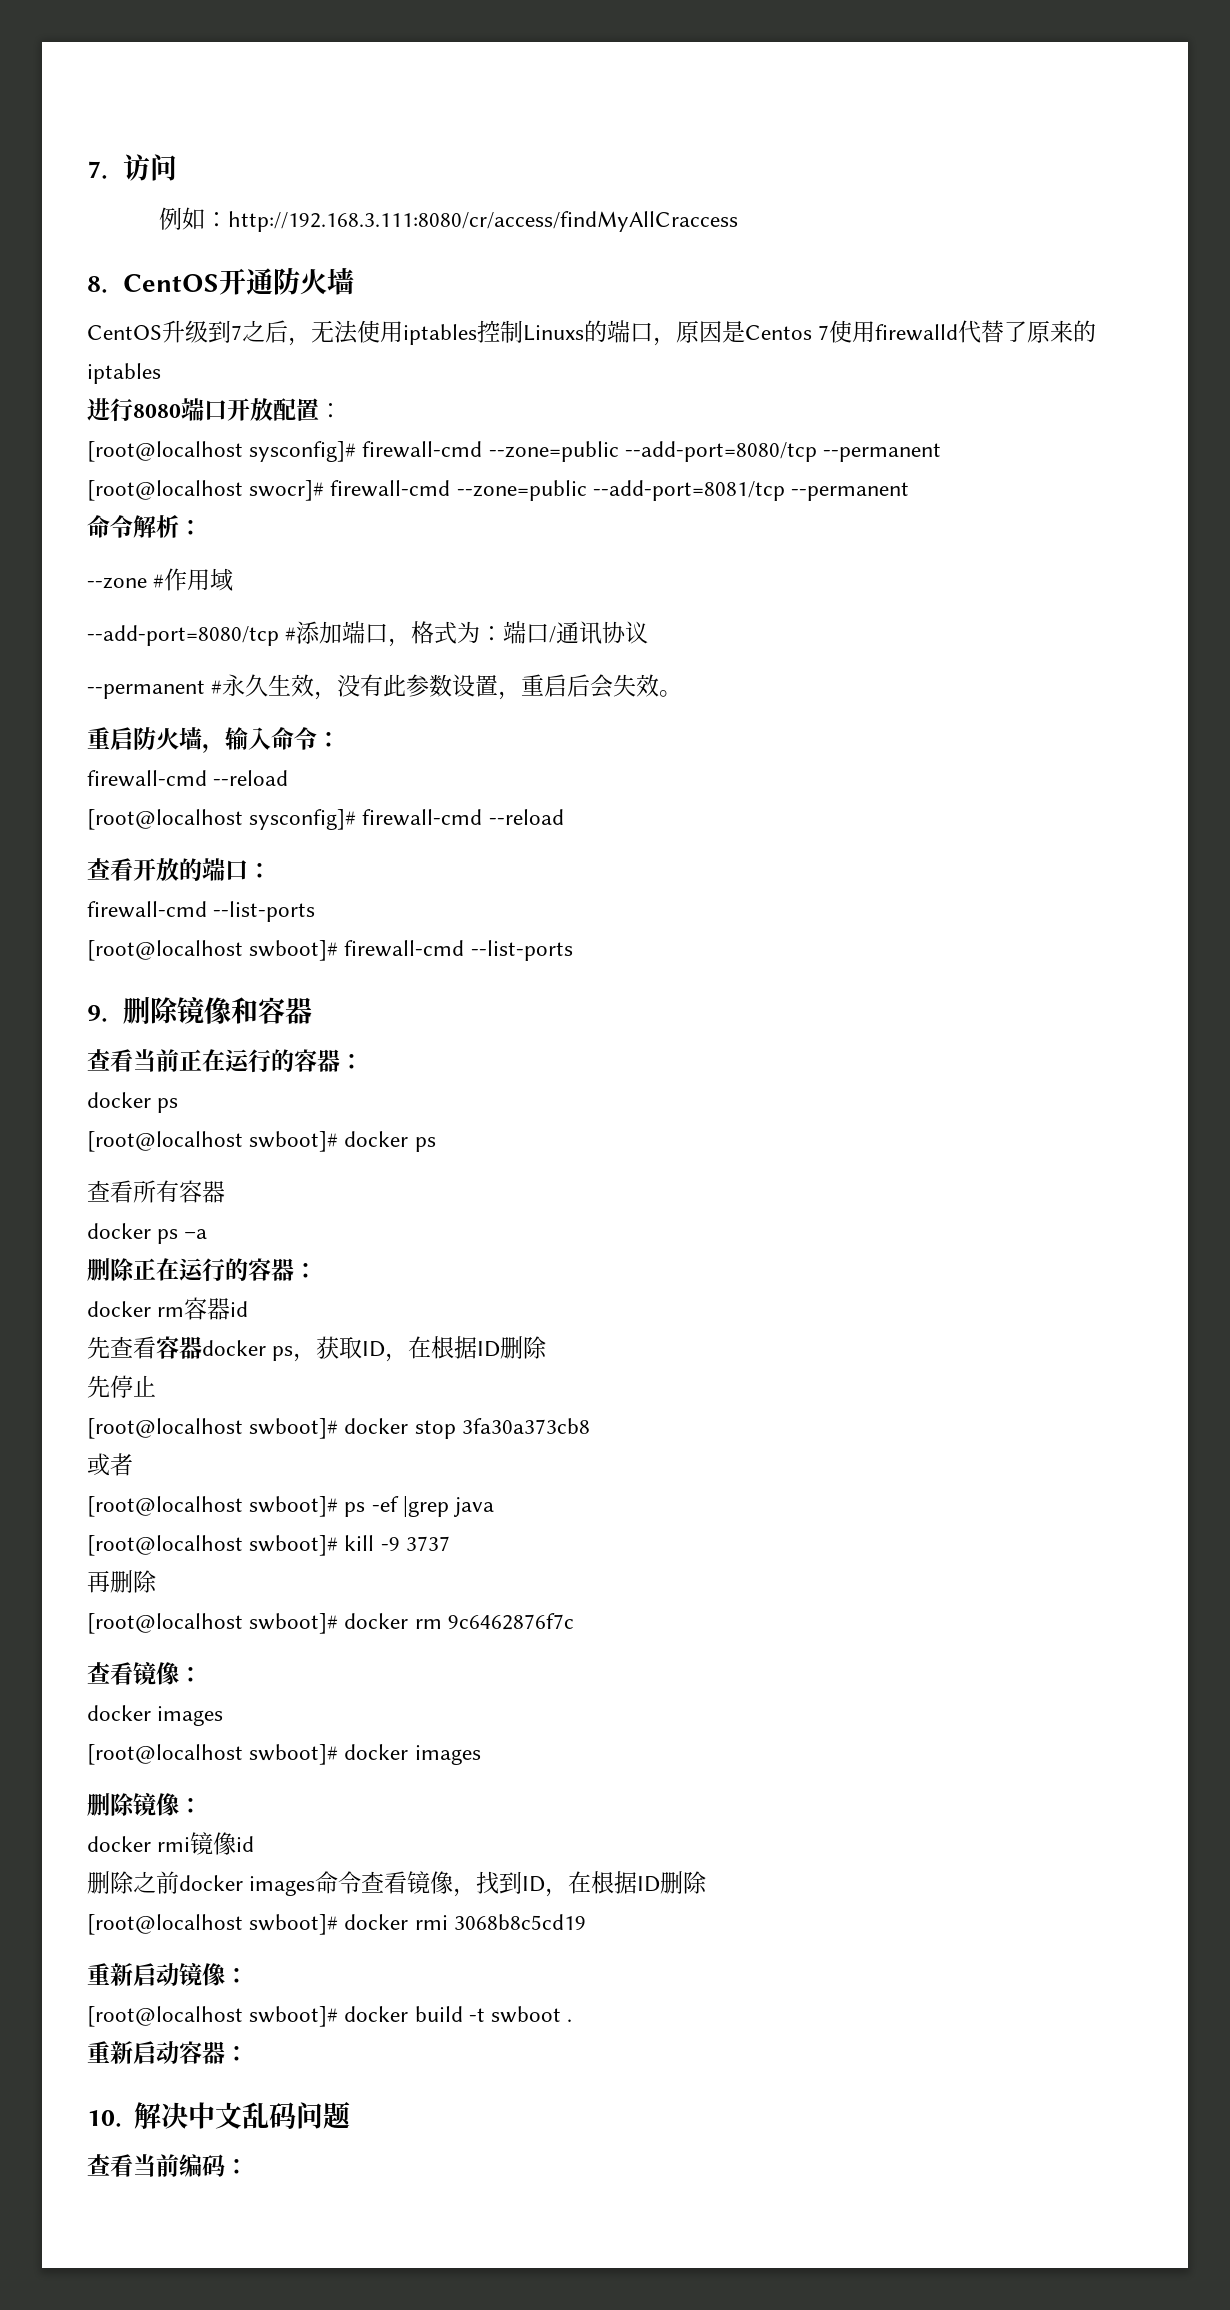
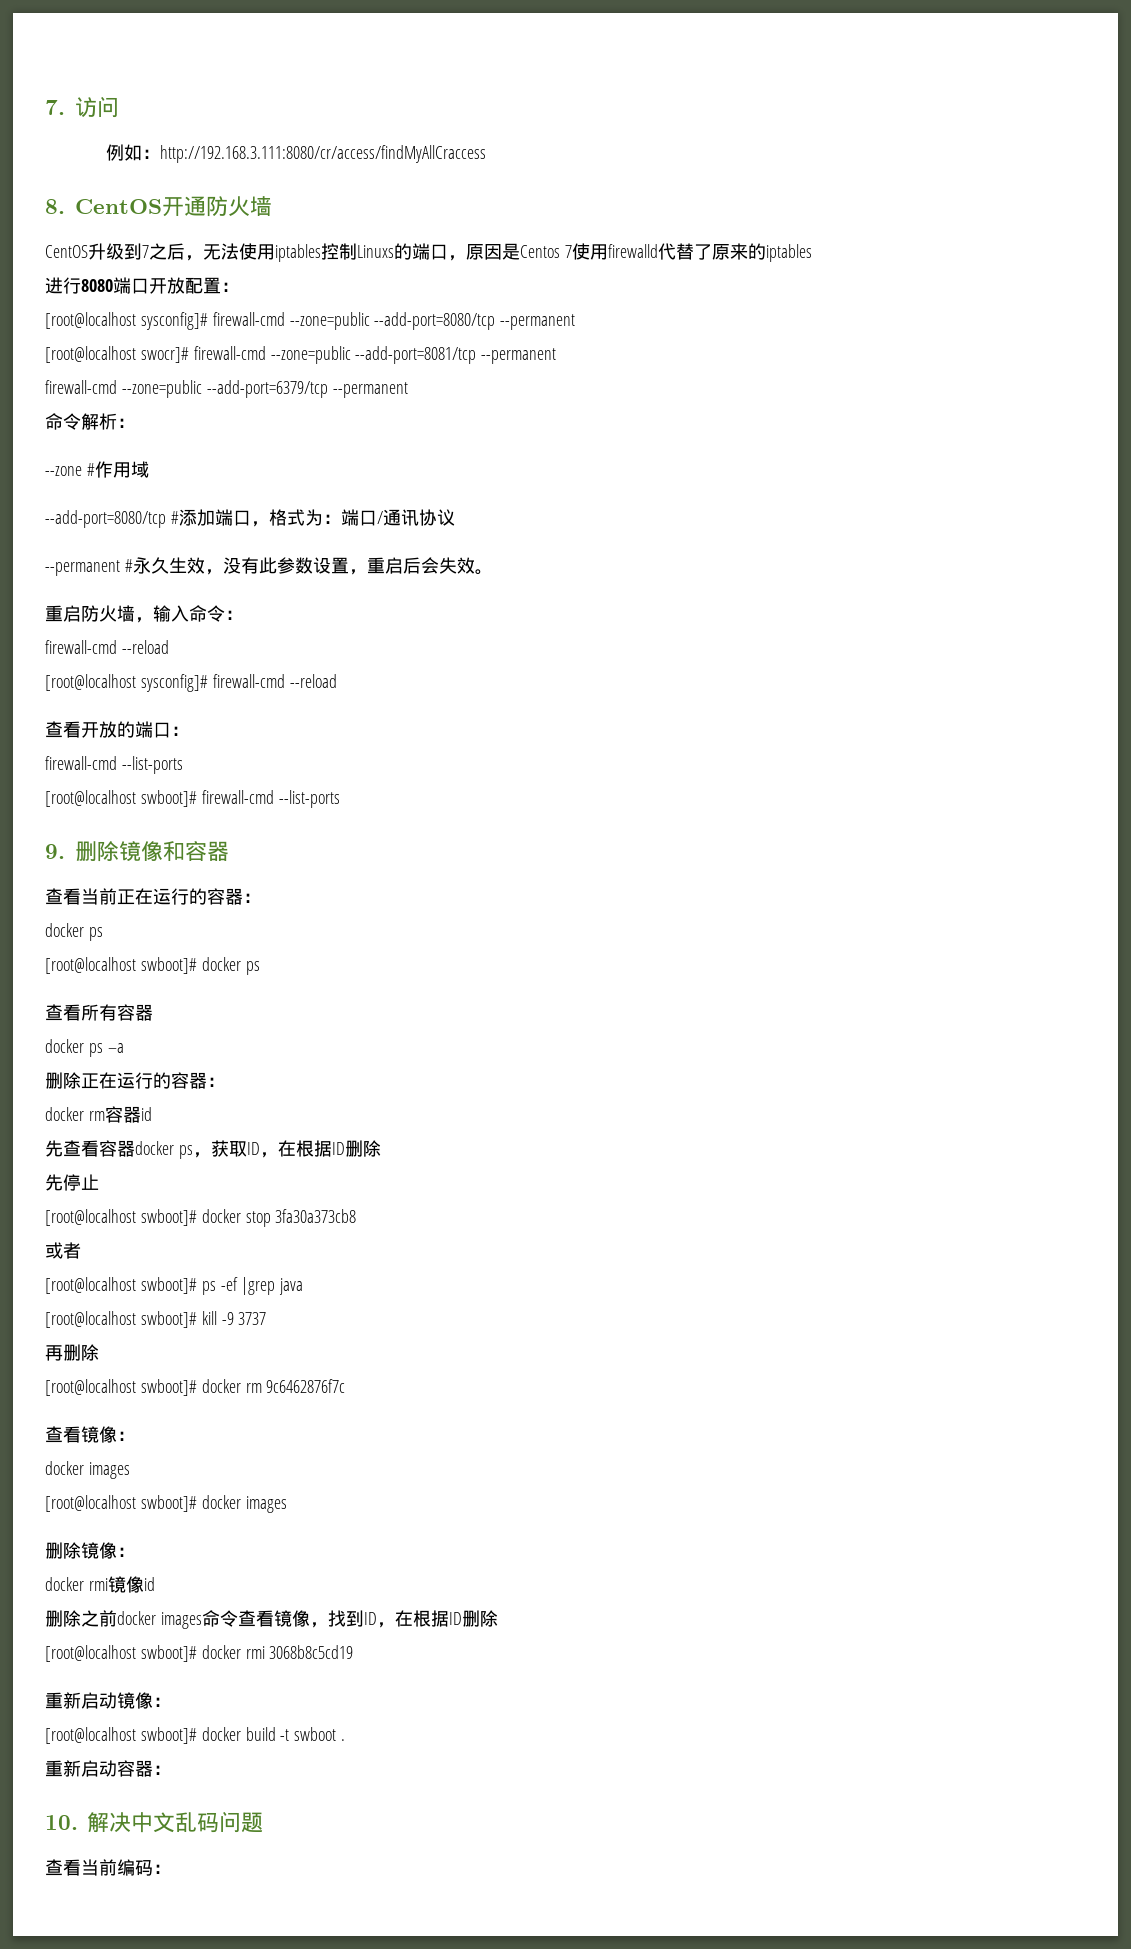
(910, 491) none -> [45,380,408,398] // firewall-cmd --zone=public --add-port=6379/tcp --permanent

